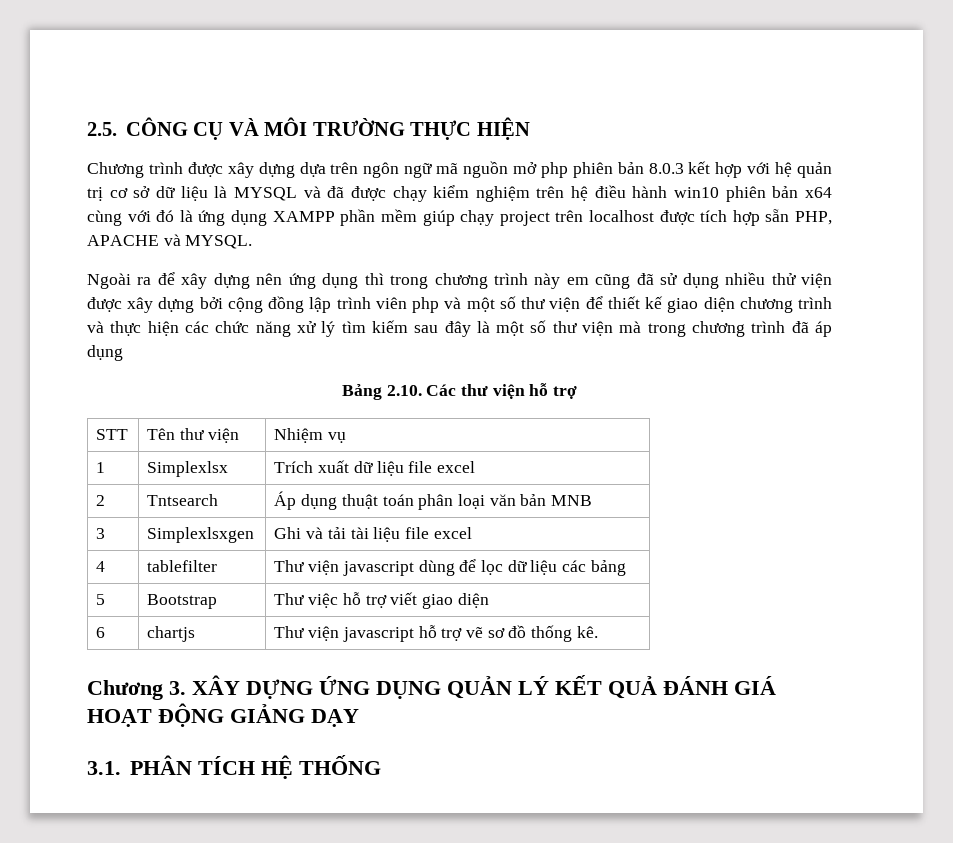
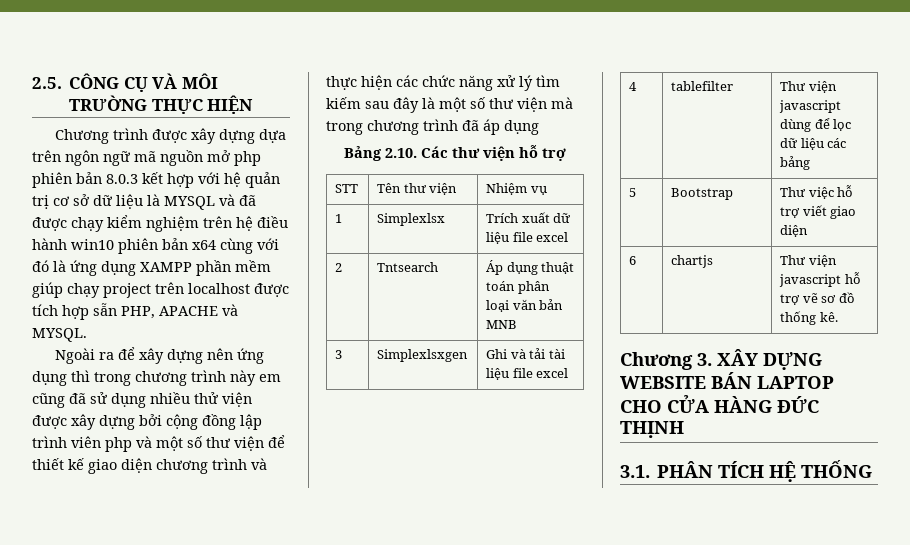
[319,675,776,699] [87,703,359,727] ỨNG DỤNG QUẢN LÝ KẾT QUẢ ĐÁNH GIÁ HOẠT ĐỘNG GIẢNG DẠY -> [620,372,834,389] [620,395,819,413] [620,421,684,438] WEBSITE BÁN LAPTOP CHO CỬA HÀNG ĐỨC THỊNH

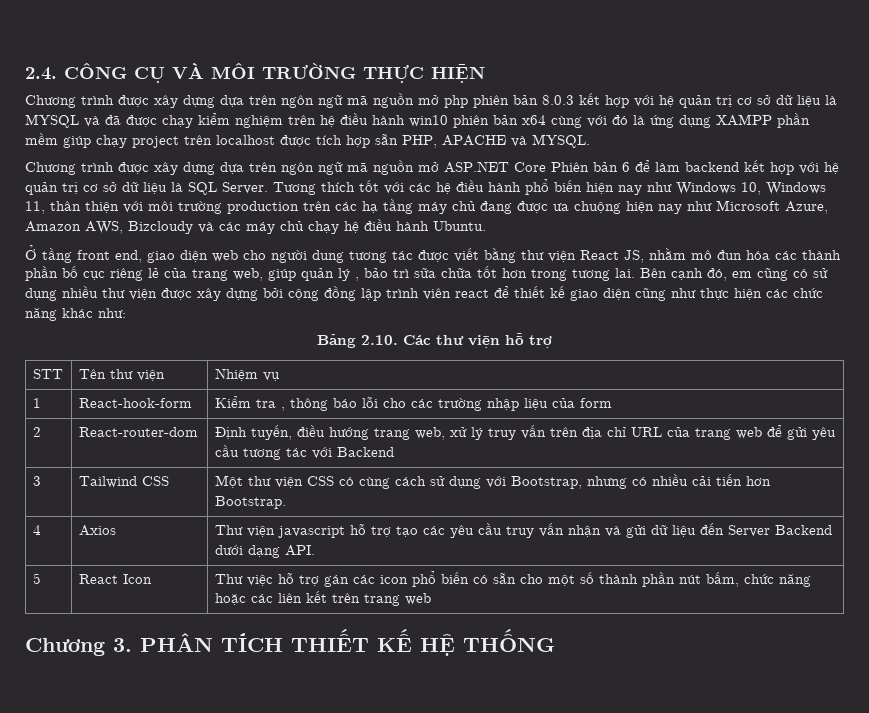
[32,77,62,89] 2.5. -> [25,67,57,80] 2.4.
[54,347,264,364] [32,370,256,386] Ngoài ra để xây dựng nên ứng dụng thì trong chương trình này -> [25,160,839,175] [25,179,826,195] [25,199,828,214] [25,219,486,234] [25,245,841,263] [25,266,727,281] Chương trình được xây dựng dựa trên ngôn ngữ mã nguồn mở ASP.NET Core Phiên bản 6 để làm backend kết hợp với hệ quản trị cơ sở dữ liệu là SQL Server. Tương thích tốt với các hệ điều hành phổ biến hiện nay như Windows 10, Windows 11, thân thiện với môi trường production trên các hạ tầng máy chủ đang được ưa chuộng hiện nay như Microsoft Azure, Amazon AWS, Bizcloudy và các máy chủ chạy hệ điều hành Ubuntu. // Ở tầng front end, giao diện web cho người dung tương tác được viết bằng thư viện React JS, nhằm mô đun hóa các thành phần bố cục riêng lẻ của trang web, giúp quản lý , bảo trì sữa chữa tốt hơn trong tương lai. Bên cạnh đó,
[69,393,86,404] đã -> [793,269,808,278] có
[194,392,218,404] thử -> [102,288,125,298] thư
[105,436,264,452] php và một số thư viện -> [455,289,489,298] react
[156,458,267,474] chương trình và -> [635,288,696,301] cũng như
[497,75,560,91] [326,97,573,113] [326,119,539,135] xử lý tìm kiếm sau đây là một số thư viện mà trong chương trình đã áp dụng -> [62,308,126,318] khác như:
[377,213,446,226] [486,212,571,223] [486,232,569,244] [335,263,343,272] [377,262,439,272] [486,260,575,275] [486,281,550,294] [486,299,564,312] [486,320,518,329] [335,350,343,359] [377,349,469,362] [486,348,565,359] [486,368,569,380] [629,82,638,91] [671,81,734,91] [780,81,837,93] [779,100,842,113] [780,118,852,132] [780,138,847,150] [780,156,811,170] [629,188,637,197] [671,188,734,200] [780,185,854,199] [780,205,857,219] [780,225,809,237] [629,256,637,265] [671,255,714,268] Simplexlsx | Trích xuất dữ liệu file excel // 2 | Tntsearch | Áp dụng thuật toán phân loại văn bản MNB // 3 | Simplexlsxgen | Ghi và tải tài liệu file excel // 4 | tablefilter | Thư viện javascript dùng để lọc dữ liệu các bảng // 5 | Bootstrap | Thư việc hỗ trợ viết giao diện // 6 | chartjs -> [78,398,192,408] [214,396,612,411] [32,427,41,437] [78,427,198,437] [214,425,836,440] [214,445,394,460] [32,476,41,486] [78,476,169,488] [214,474,771,489] [214,496,286,509] [32,525,41,535] [78,525,116,536] React-hook-form | Kiểm tra , thông báo lỗi cho các trường nhập liệu của form // 2 | React-router-dom | Định tuyến, điều hướng trang web, xử lý truy vấn trên địa chỉ URL của trang web để gửi yêu cầu tương tác với Backend // 3 | Tailwind CSS | Một thư viện CSS có cùng cách sử dụng với Bootstrap, nhưng có nhiều cải tiến hơn Bootstrap. // 4 | Axios
[802,292,855,303] [780,311,838,325] [620,349,822,370] [620,372,834,389] [620,395,819,413] [620,421,684,438] [620,461,765,478] vẽ sơ đồ thống kê. // Chương 3. XÂY DỰNG WEBSITE BÁN LAPTOP CHO CỬA HÀNG ĐỨC THỊNH // 3.1. PHÂN TÍCH -> [395,523,832,538] [214,545,315,558] [32,573,41,584] [78,574,152,584] [214,571,811,587] [214,591,431,606] [25,629,412,656] tạo các yêu cầu truy vấn nhận và gửi dữ liệu đến Server Backend dưới dạng API. // 5 | React Icon | Thư việc hỗ trợ gán các icon phổ biến có sẵn cho một số thành phần nút bấm, chức năng hoặc các liên kết trên trang web // Chương 3. PHÂN TÍCH THIẾT KẾ

